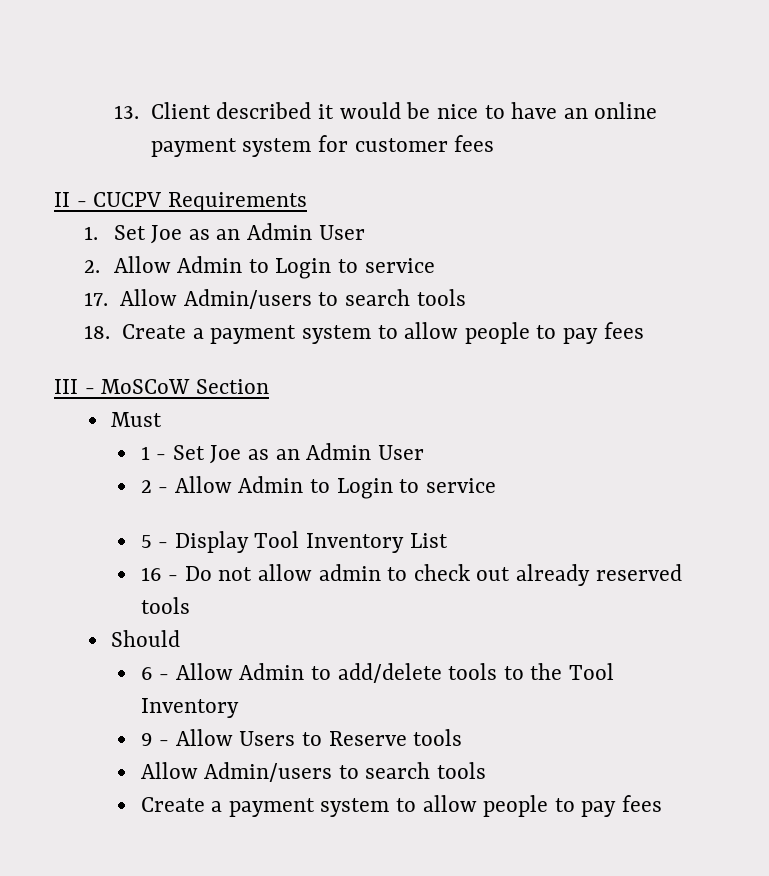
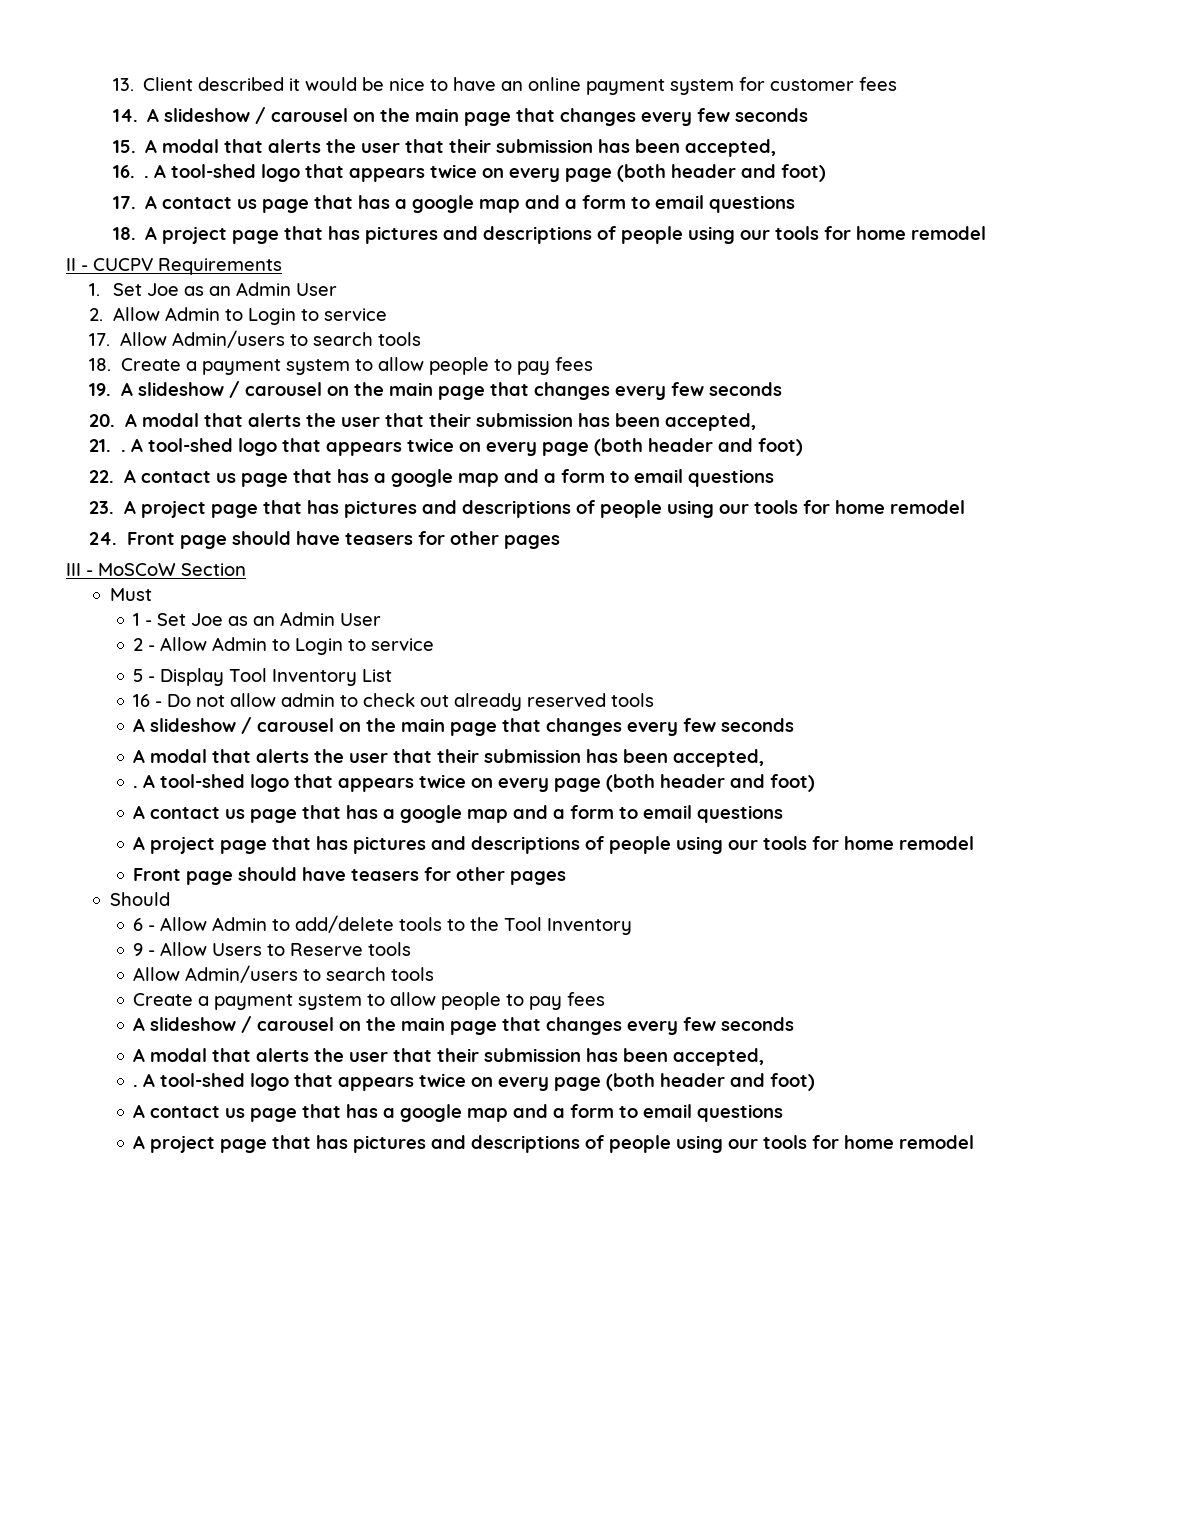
(495, 143) none -> [112,107,809,126] [112,139,777,157] [112,164,827,182] [112,195,796,213] [112,226,987,244] // 14. A slideshow / carousel on the main page that changes every few seconds // 15. A modal that alerts the user that their submission has been accepted, // 16. . A tool-shed logo that appears twice on every page (both header and foot) // 17. A contact us page that has a google map and a form to email questions // 18. A project page that has pictures and descriptions of people using our tools for home remodel
(644, 330) none -> [89,381,782,400] [89,413,756,431] [89,438,803,456] [89,469,774,487] [89,500,965,518] [89,531,560,549] // 19. A slideshow / carousel on the main page that changes every few seconds // 20. A modal that alerts the user that their submission has been accepted, // 21. . A tool-shed logo that appears twice on every page (both header and foot) // 22. A contact us page that has a google map and a form to email questions // 23. A project page that has pictures and descriptions of people using our tools for home remodel // 24. Front page should have teasers for other pages
(190, 605) none -> [133,717,795,736] [133,749,765,767] [133,774,816,792] [133,805,784,823] [133,836,975,854] [133,867,567,885] // A slideshow / carousel on the main page that changes every few seconds // A modal that alerts the user that their submission has been accepted, // . A tool-shed logo that appears twice on every page (both header and foot) // A contact us page that has a google map and a form to email questions // A project page that has pictures and descriptions of people using our tools for home remodel // Front page should have teasers for other pages
(663, 803) none -> [133,1016,795,1035] [133,1048,765,1066] [133,1073,816,1091] [133,1104,784,1122] [133,1135,975,1153] // A slideshow / carousel on the main page that changes every few seconds // A modal that alerts the user that their submission has been accepted, // . A tool-shed logo that appears twice on every page (both header and foot) // A contact us page that has a google map and a form to email questions // A project page that has pictures and descriptions of people using our tools for home remodel

